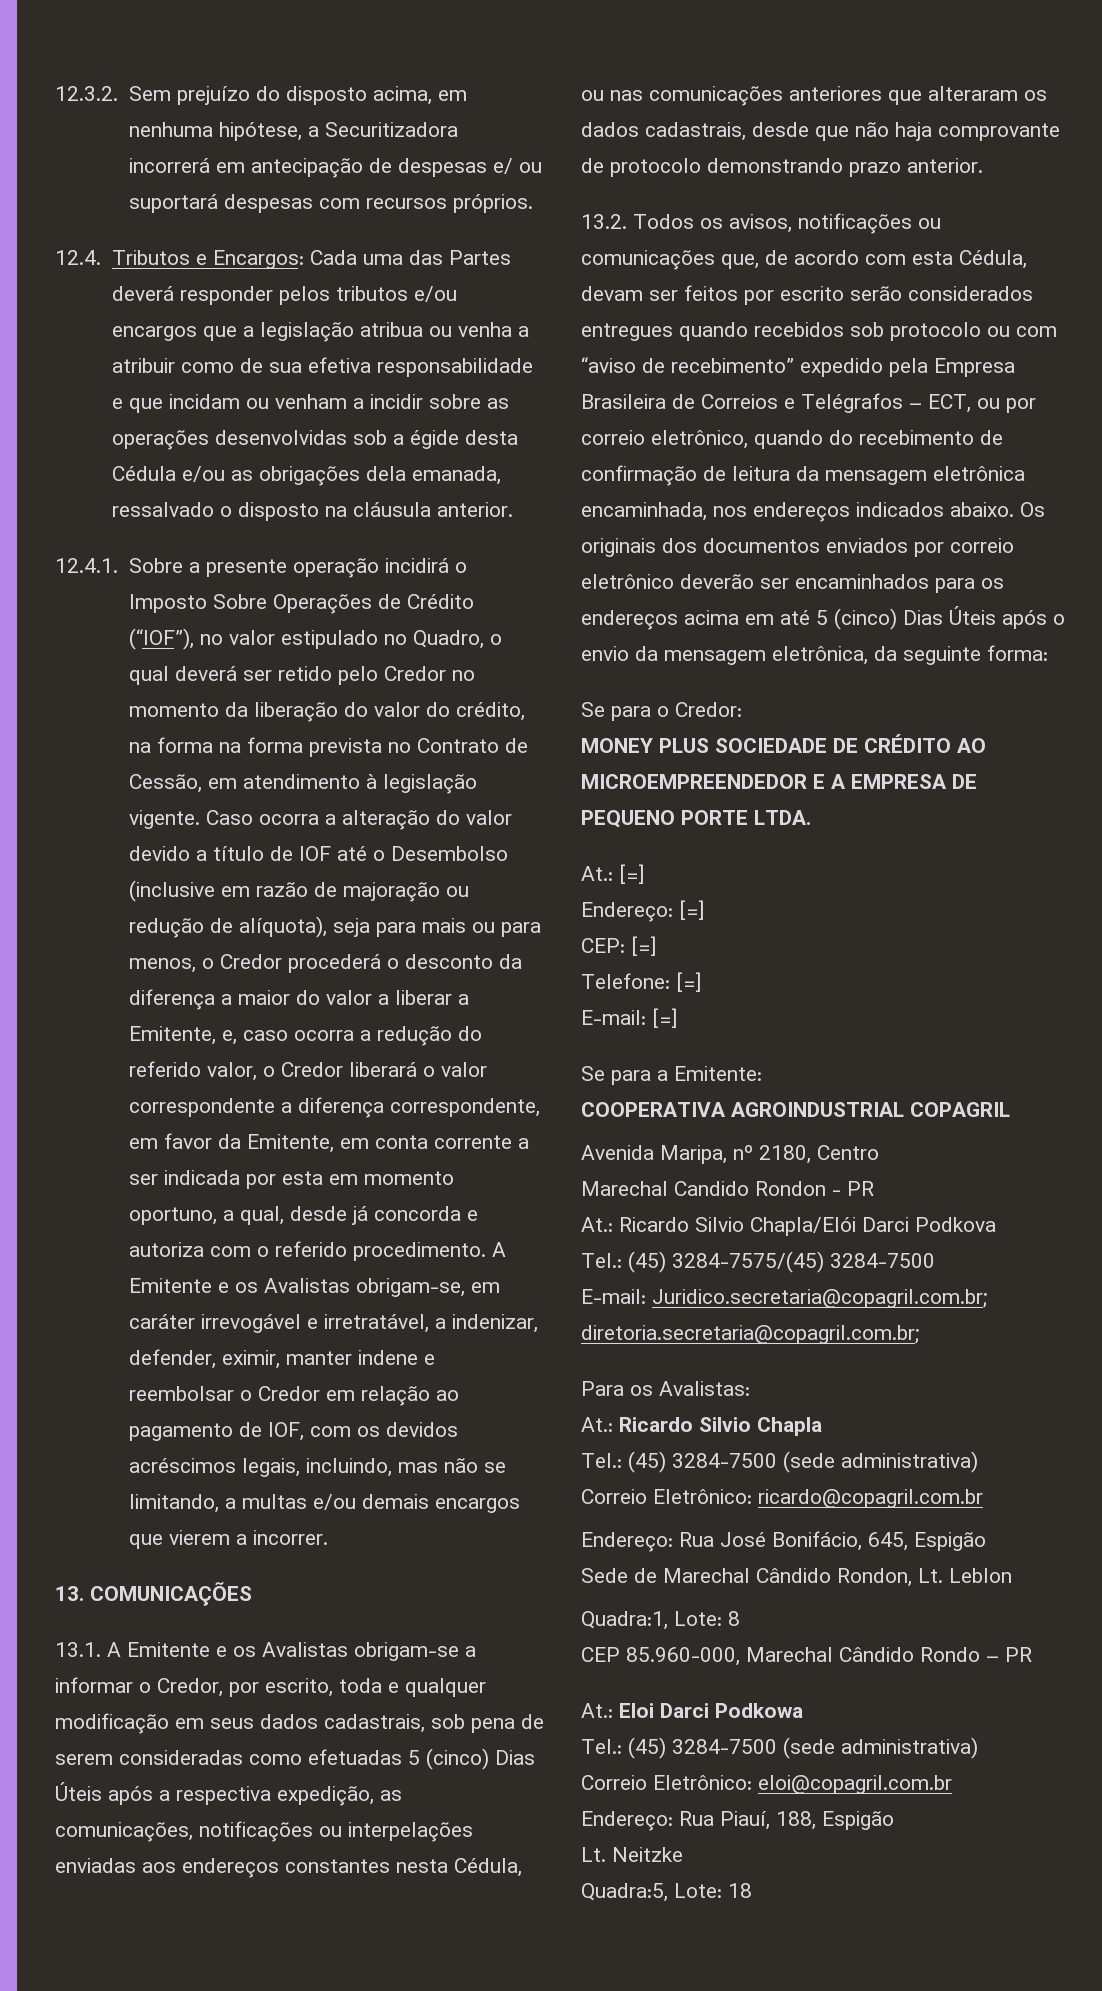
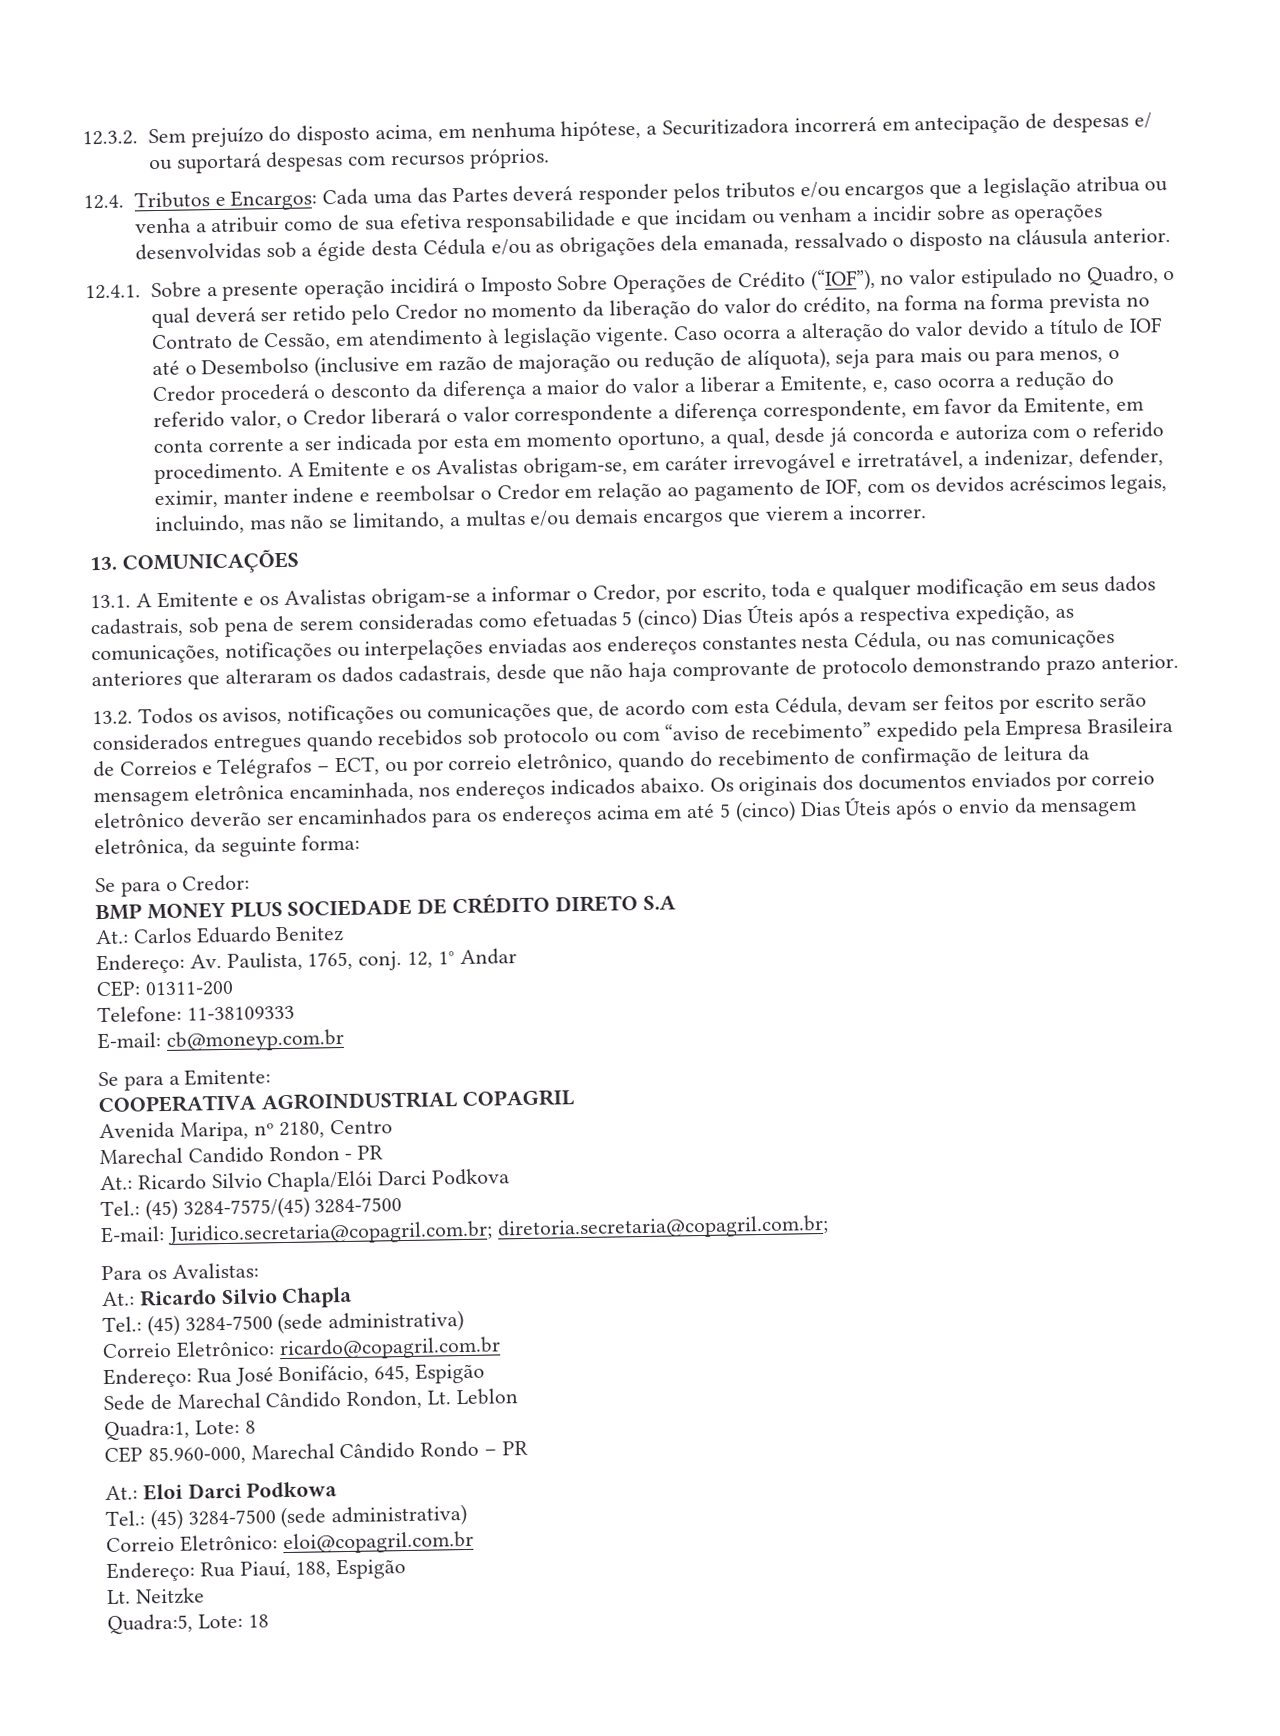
(742, 709) none -> [95,903,142,921] BMP
[957,738,986,753] [581,774,977,789] [581,810,811,828] [581,864,645,884] [581,900,705,922] AO MICROEMPREENDEDOR E A EMPRESA DE PEQUENO PORTE LTDA. // At.: [=] // Endereço: [=] -> [554,895,676,913] [95,925,345,945] [96,948,517,975] DIRETO S.A // At.: Carlos Eduardo Benitez // Endereço: Av. Paulista, 1765, conj. 12, 1° Andar
[631,936,657,956] [=] -> [144,980,234,997] 01311-200
[676,972,702,992] [581,1008,678,1028] [=] // E-mail: [=] -> [186,1005,295,1021] [97,1028,344,1052] 11-38109333 // E-mail: cb@moneyp.com.br

